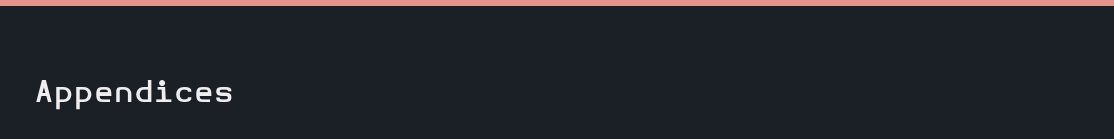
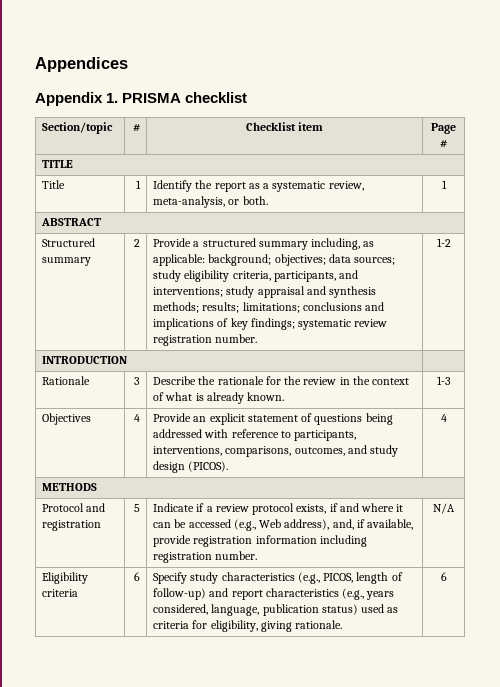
(234, 95) none -> [35,92,248,106] [42,122,114,134] [132,124,141,131] [245,122,324,131] [431,123,456,134] [440,140,448,147] [42,160,74,168] [42,180,66,189] [135,180,141,189] [153,180,364,192] [153,196,268,208] [441,180,447,189] [41,218,102,226] [42,238,96,247] [42,257,92,266] [133,239,140,247] [153,238,375,250] [153,254,396,266] [153,270,359,282] [153,286,377,298] [153,302,385,313] [153,318,388,330] [153,334,258,346] [436,238,451,247] [42,356,128,364] [42,376,91,385] [133,377,140,385] [153,376,410,385] [153,392,285,404] [436,376,451,385] [42,413,92,425] [133,414,140,422] [153,413,393,425] [153,429,357,441] [153,445,399,457] [153,461,229,473] [440,414,447,422] [42,483,98,491] [42,503,106,512] [42,520,102,531] [133,504,140,512] [153,503,404,515] [153,519,414,531] [153,535,367,547] [153,551,258,563] [433,503,455,514] [42,572,89,584] [42,589,79,597] [133,572,140,581] [153,572,403,584] [153,588,395,600] [153,604,399,616] [153,620,343,632] [440,572,447,581] // Appendix 1. PRISMA checklist // Section/topic | # | Checklist item | Page # // TITLE // Title | 1 | Identify the report as a systematic review, meta-analysis, or both. | 1 // ABSTRACT // Structured summary | 2 | Provide a structured summary including, as applicable: background; objectives; data sources; study eligibility criteria, participants, and interventions; study appraisal and synthesis methods; results; limitations; conclusions and implications of key findings; systematic review registration number. | 1-2 // INTRODUCTION | // Rationale | 3 | Describe the rationale for the review in the context of what is already known. | 1-3 // Objectives | 4 | Provide an explicit statement of questions being addressed with reference to participants, interventions, comparisons, outcomes, and study design (PICOS). | 4 // METHODS // Protocol and registration | 5 | Indicate if a review protocol exists, if and where it can be accessed (e.g., Web address), and, if available, provide registration information including registration number. | N/A // Eligibility criteria | 6 | Specify study characteristics (e.g., PICOS, length of follow-up) and report characteristics (e.g., years considered, language, publication status) used as criteria for eligibility, giving rationale. | 6

